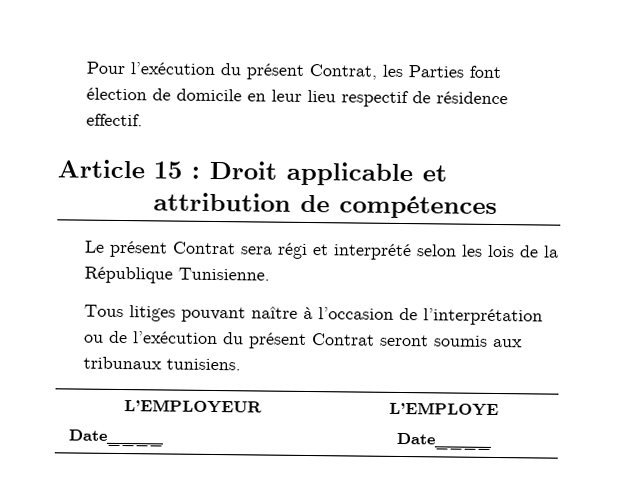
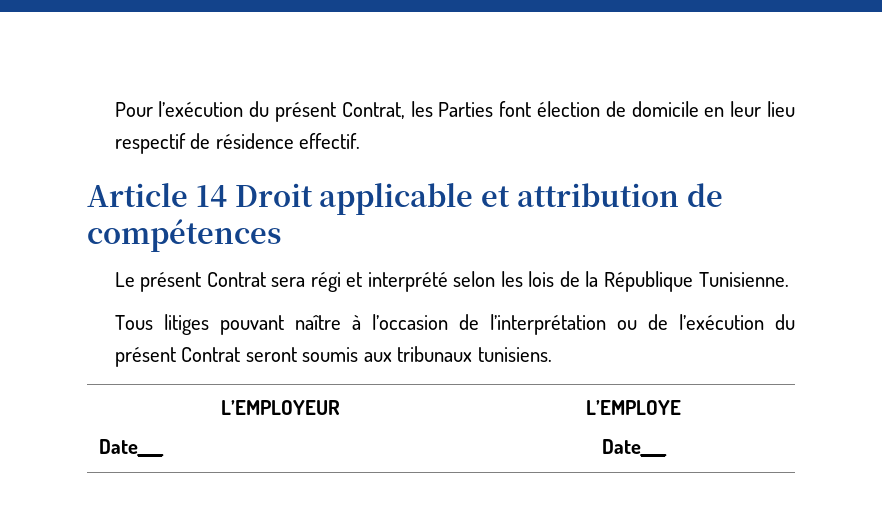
[152,161,200,179] 15 : -> [195,185,227,207] 14

